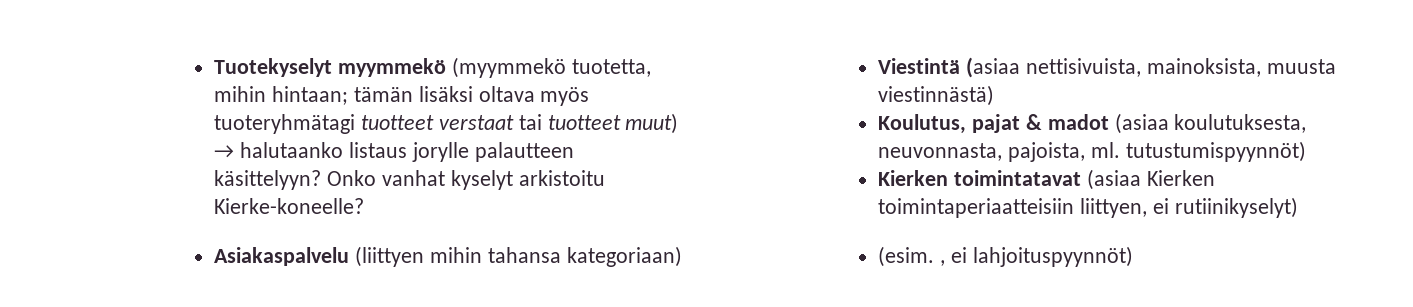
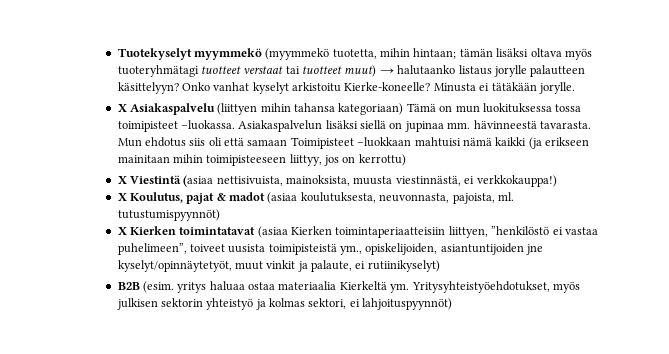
(365, 206) // -> [433,82,575,94] [117,104,127,112] Minusta ei tätäkään jorylle. // X
(682, 256) // -> [406,103,582,113] [117,120,591,132] [117,137,590,149] [117,154,406,166] [117,176,127,184] Tämä on mun luokituksessa tossa toimipisteet –luokassa. Asiakaspalvelun lisäksi siellä on jupinaa mm. hävinneestä tavarasta. Mun ehdotus siis oli että samaan Toimipisteet –luokkaan mahtuisi nämä kaikki (ja erikseen mainitaan mihin toimipisteeseen liittyy, jos on kerrottu) // X
[878,85,995,106] viestinnästä) // -> [395,175,557,187] [117,193,127,201] viestinnästä, ei verkkokauppa!) // X
(1306, 151) none -> [117,227,127,235] X
[1152,197,1298,218] [878,246,946,267] ei rutiinikyselyt) // (esim. , -> [491,226,598,235] [117,243,544,255] [117,260,440,272] [117,281,580,293] [116,298,347,310] ”henkilöstö ei vastaa puhelimeen”, toiveet uusista toimipisteistä ym., opiskelijoiden, asiantuntijoiden jne kyselyt/opinnäytetyöt, muut vinkit ja palaute, ei rutiinikyselyt) // B2B (esim. yritys haluaa ostaa materiaalia Kierkeltä ym. Yritysyhteistyöehdotukset, myös julkisen sektorin yhteistyö ja kolmas sektori,

